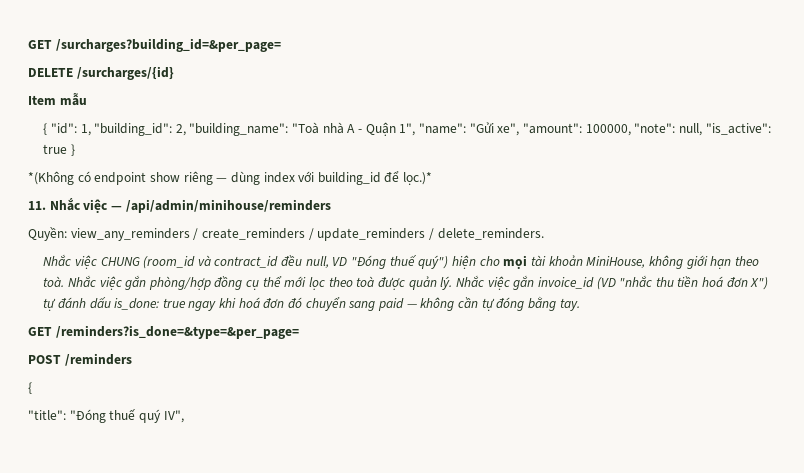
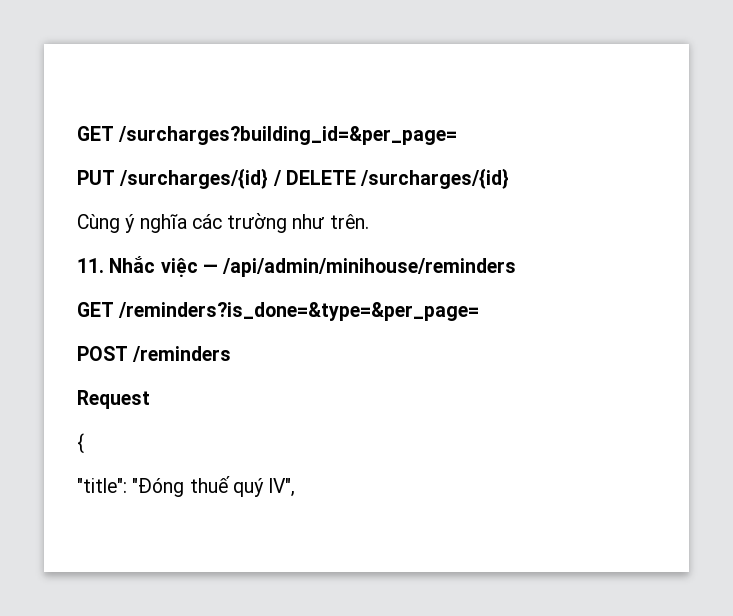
(281, 45) none -> [77,168,282,189] PUT /surcharges/{id} /
[28,93,87,106] [43,122,771,136] [43,144,75,156] [28,171,433,185] Item mẫu // { "id": 1, "building_id": 2, "building_name": "Toà nhà A - Quận 1", "name": "Gửi xe", "amount": 100000, "note": null, "is_active": true } // *(Không có endpoint show riêng — dùng index với building_id để lọc.)* -> [77,213,369,233] Cùng ý nghĩa các trường như trên.
[28,227,544,241] [43,254,759,269] [43,275,769,290] [43,296,580,311] // Quyền: view_any_reminders / create_reminders / update_reminders / delete_reminders. // Nhắc việc CHUNG (room_id và contract_id đều null, VD "Đóng thuế quý") hiện cho mọi tài khoản MiniHouse, không giới hạn theo toà. Nhắc việc gắn phòng/hợp đồng cụ thể mới lọc theo toà được quản lý. Nhắc việc gắn invoice_id (VD "nhắc thu tiền hoá đơn X") tự đánh dấu is_done: true ngay khi hoá đơn đó chuyển sang paid — không cần tự đóng bằng tay. -> (517, 267) none
(132, 359) none -> [77,390,150,409] // Request

